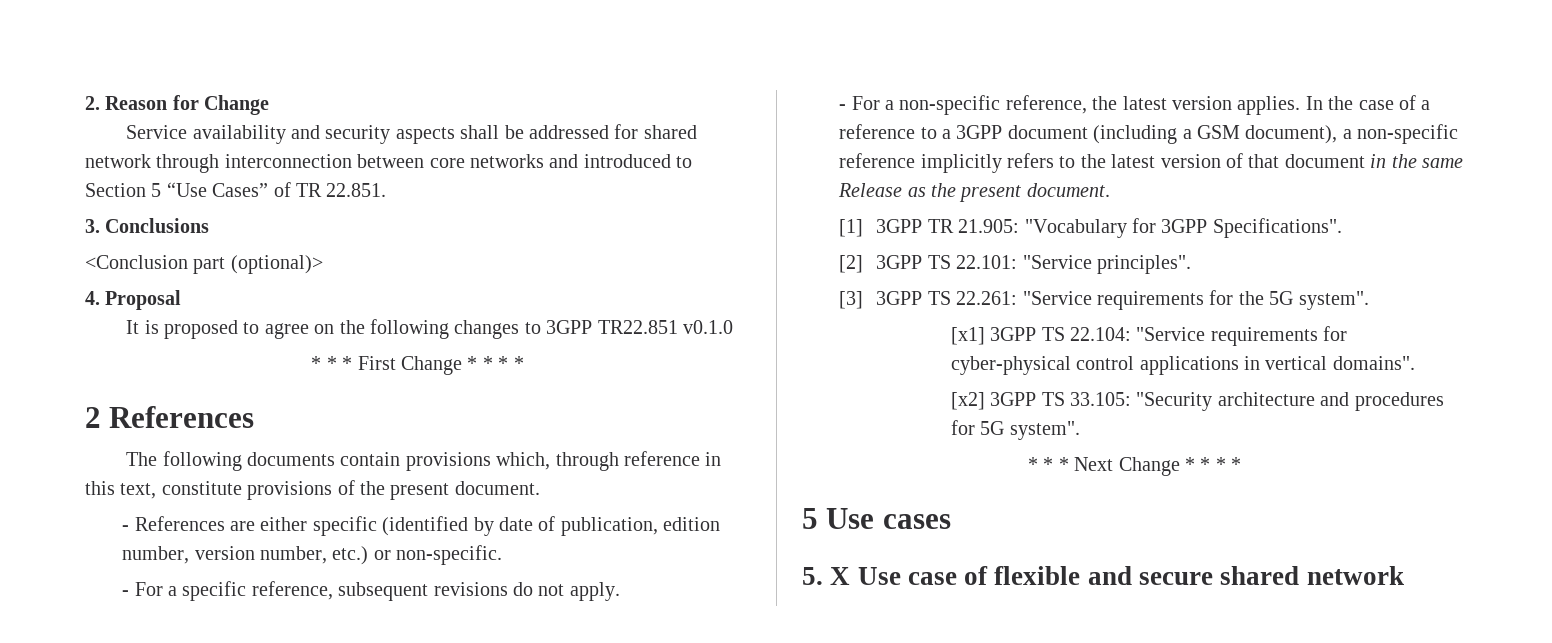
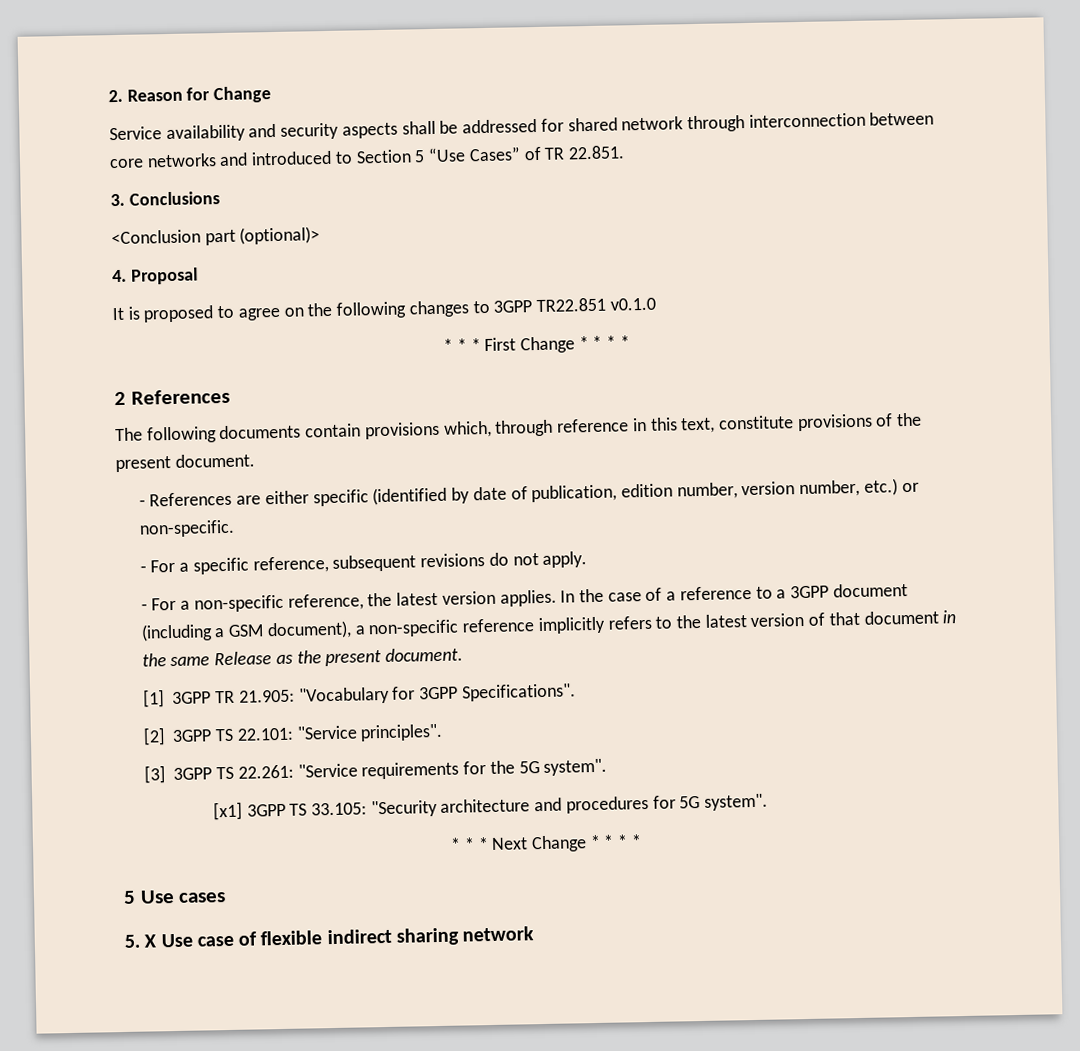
[1069,326,1348,346] [950,356,1415,375] [950,392,1065,410] 22.104: "Service requirements for cyber-physical control applications in vertical domains". // [x2] 3GPP TS -> (308, 809) none
[1087,566,1300,585] and secure shared -> [326,927,459,946] indirect sharing

